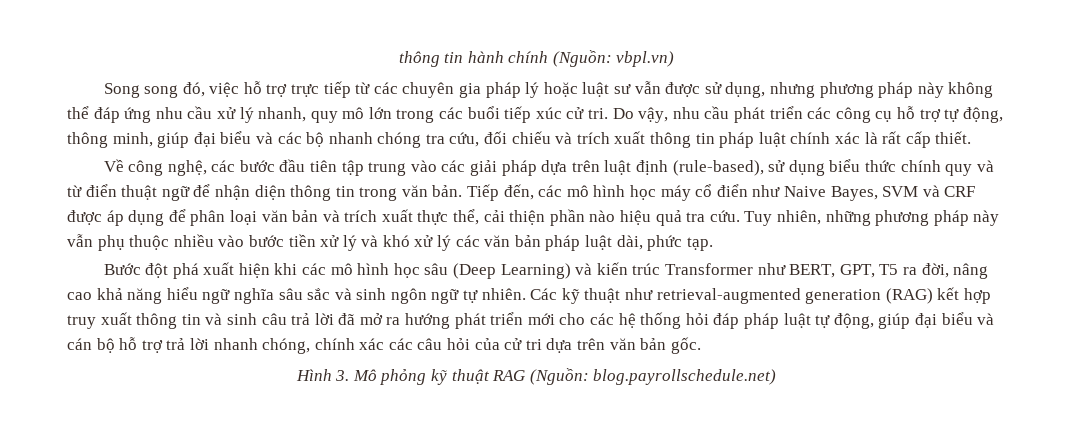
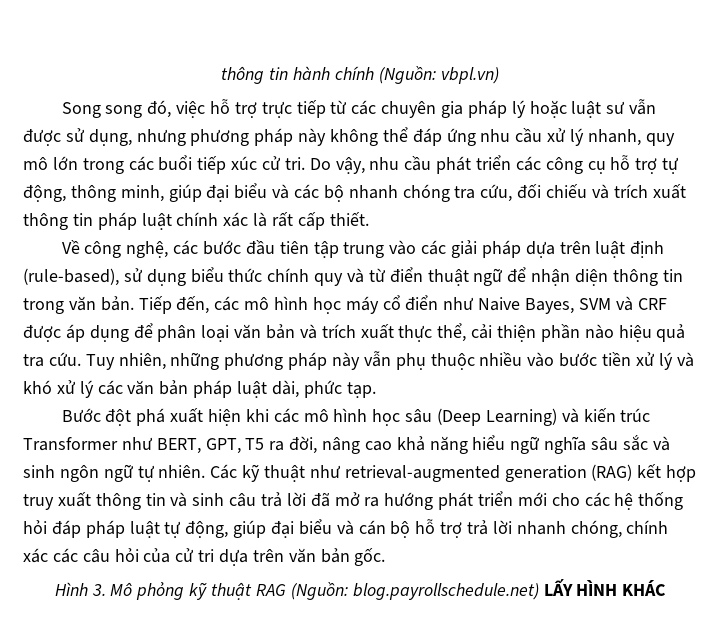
(777, 377) none -> [543,579,667,596] LẤY HÌNH KHÁC

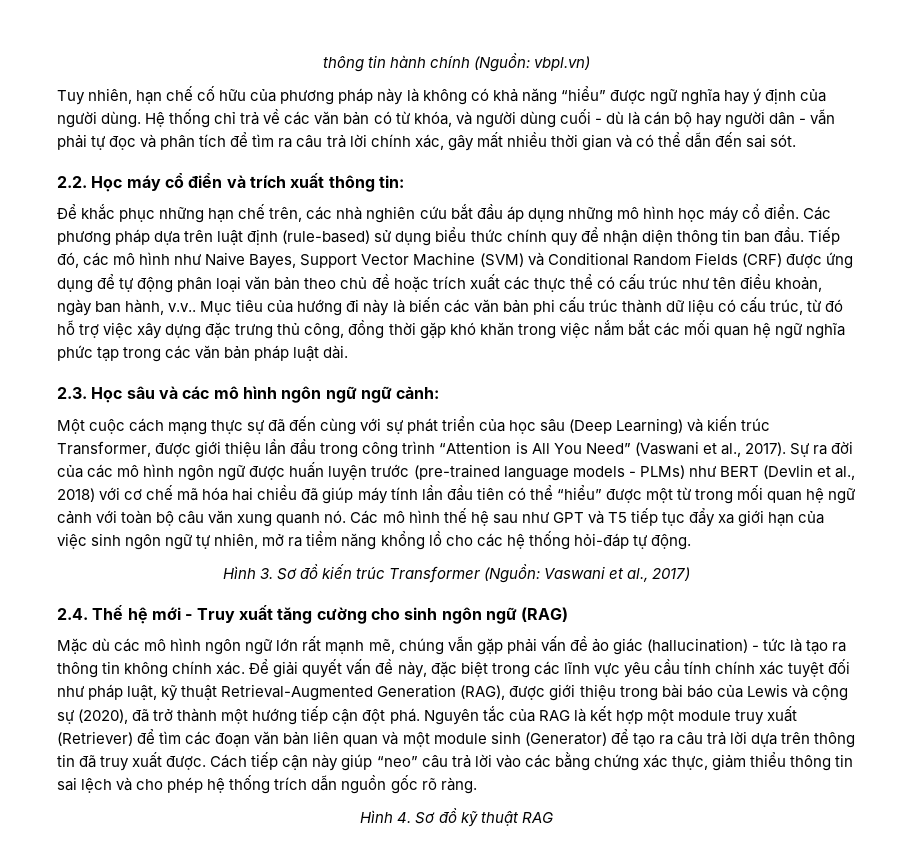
[61,99,657,118] [23,127,675,146] [23,155,680,174] [23,183,686,202] [23,212,369,230] [61,240,477,258] Song song đó, việc hỗ trợ trực tiếp từ các chuyên gia pháp lý hoặc luật sư vẫn được sử dụng, nhưng phương pháp này không thể đáp ứng nhu cầu xử lý nhanh, quy mô lớn trong các buổi tiếp xúc cử tri. Do vậy, nhu cầu phát triển các công cụ hỗ trợ tự động, thông minh, giúp đại biểu và các bộ nhanh chóng tra cứu, đối chiếu và trích xuất thông tin pháp luật chính xác là rất cấp thiết. // Về công nghệ, các bước đầu tiên tập trung vào các giải -> [57,86,827,105] [57,109,836,128] [57,132,797,151] [57,173,404,192] [57,204,832,223] [57,231,111,246] Tuy nhiên, hạn chế cố hữu của phương pháp này là không có khả năng “hiểu” được ngữ nghĩa hay ý định của người dùng. Hệ thống chỉ trả về các văn bản có từ khóa, và người dùng cuối - dù là cán bộ hay người dân - vẫn phải tự đọc và phân tích để tìm ra câu trả lời chính xác, gây mất nhiều thời gian và có thể dẫn đến sai sót. // 2.2. Học máy cổ điển và trích xuất thông tin: // Để khắc phục những hạn chế trên, các nhà nghiên cứu bắt đầu áp dụng những mô hình học máy cổ điển. Các phương
[23,268,119,286] (rule-based), -> [282,230,371,244] (rule-based)
[347,267,504,286] và từ điển thuật ngữ -> (578, 239) none
[23,295,667,314] [23,323,686,342] [23,351,694,370] [23,380,94,398] trong văn bản. Tiếp đến, các mô hình học máy cổ điển như Naive Bayes, SVM và CRF được áp dụng để phân loại văn bản và trích xuất thực thể, cải thiện phần nào hiệu quả tra cứu. Tuy nhiên, những phương pháp này vẫn phụ thuộc nhiều vào bước tiền xử lý và khó xử lý -> [743,227,840,245] [57,252,853,269] [57,274,823,293] [57,297,844,316] [57,320,846,339] [57,345,162,362] ban đầu. Tiếp đó, các mô hình như Naive Bayes, Support Vector Machine (SVM) và Conditional Random Fields (CRF) được ứng dụng để tự động phân loại văn bản theo chủ đề hoặc trích xuất các thực thể có cấu trúc như tên điều khoản, ngày ban hành, v.v.. Mục tiêu của hướng đi này là biến các văn bản phi cấu trúc thành dữ liệu có cấu trúc, từ đó hỗ trợ việc xây dựng đặc trưng thủ công, đồng thời gặp khó khăn trong việc nắm bắt các mối quan hệ ngữ nghĩa phức tạp trong
[271,380,376,398] [61,408,368,426] dài, phức tạp. // Bước đột phá xuất hiện khi các mô hình -> [323,345,349,359] [57,386,440,403] [57,416,505,435] dài. // 2.3. Học sâu và các mô hình ngôn ngữ ngữ cảnh: // Một cuộc cách mạng thực sự đã đến cùng với sự phát triển của
[23,435,670,454] [23,464,697,482] [23,491,684,510] [23,519,669,538] [23,548,386,566] [54,579,667,600] Transformer như BERT, GPT, T5 ra đời, nâng cao khả năng hiểu ngữ nghĩa sâu sắc và sinh ngôn ngữ tự nhiên. Các kỹ thuật như retrieval-augmented generation (RAG) kết hợp truy xuất thông tin và sinh câu trả lời đã mở ra hướng phát triển mới cho các hệ thống hỏi đáp pháp luật tự động, giúp đại biểu và cán bộ hỗ trợ trả lời nhanh chóng, chính xác các câu hỏi của cử tri dựa trên văn bản gốc. // Hình 3. Mô phỏng kỹ thuật RAG (Nguồn: blog.payrollschedule.net) LẤY HÌNH KHÁC -> [57,439,853,458] [57,462,855,481] [57,485,856,504] [57,508,825,527] [57,531,691,550] [222,564,691,583] [57,605,569,624] [57,636,847,655] [57,659,851,678] [57,684,848,701] [57,706,798,725] [57,729,856,748] [57,752,854,771] [57,775,477,794] [360,808,553,827] Transformer, được giới thiệu lần đầu trong công trình “Attention is All You Need” (Vaswani et al., 2017). Sự ra đời của các mô hình ngôn ngữ được huấn luyện trước (pre-trained language models - PLMs) như BERT (Devlin et al., 2018) với cơ chế mã hóa hai chiều đã giúp máy tính lần đầu tiên có thể “hiểu” được một từ trong mối quan hệ ngữ cảnh với toàn bộ câu văn xung quanh nó. Các mô hình thế hệ sau như GPT và T5 tiếp tục đẩy xa giới hạn của việc sinh ngôn ngữ tự nhiên, mở ra tiềm năng khổng lồ cho các hệ thống hỏi-đáp tự động. // Hình 3. Sơ đồ kiến trúc Transformer (Nguồn: Vaswani et al., 2017) // 2.4. Thế hệ mới - Truy xuất tăng cường cho sinh ngôn ngữ (RAG) // Mặc dù các mô hình ngôn ngữ lớn rất mạnh mẽ, chúng vẫn gặp phải vấn đề ảo giác (hallucination) - tức là tạo ra thông tin không chính xác. Để giải quyết vấn đề này, đặc biệt trong các lĩnh vực yêu cầu tính chính xác tuyệt đối như pháp luật, kỹ thuật Retrieval-Augmented Generation (RAG), được giới thiệu trong bài báo của Lewis và cộng sự (2020), đã trở thành một hướng tiếp cận đột phá. Nguyên tắc của RAG là kết hợp một module truy xuất (Retriever) để tìm các đoạn văn bản liên quan và một module sinh (Generator) để tạo ra câu trả lời dựa trên thông tin đã truy xuất được. Cách tiếp cận này giúp “neo” câu trả lời vào các bằng chứng xác thực, giảm thiểu thông tin sai lệch và cho phép hệ thống trích dẫn nguồn gốc rõ ràng. // Hình 4. Sơ đồ kỹ thuật RAG

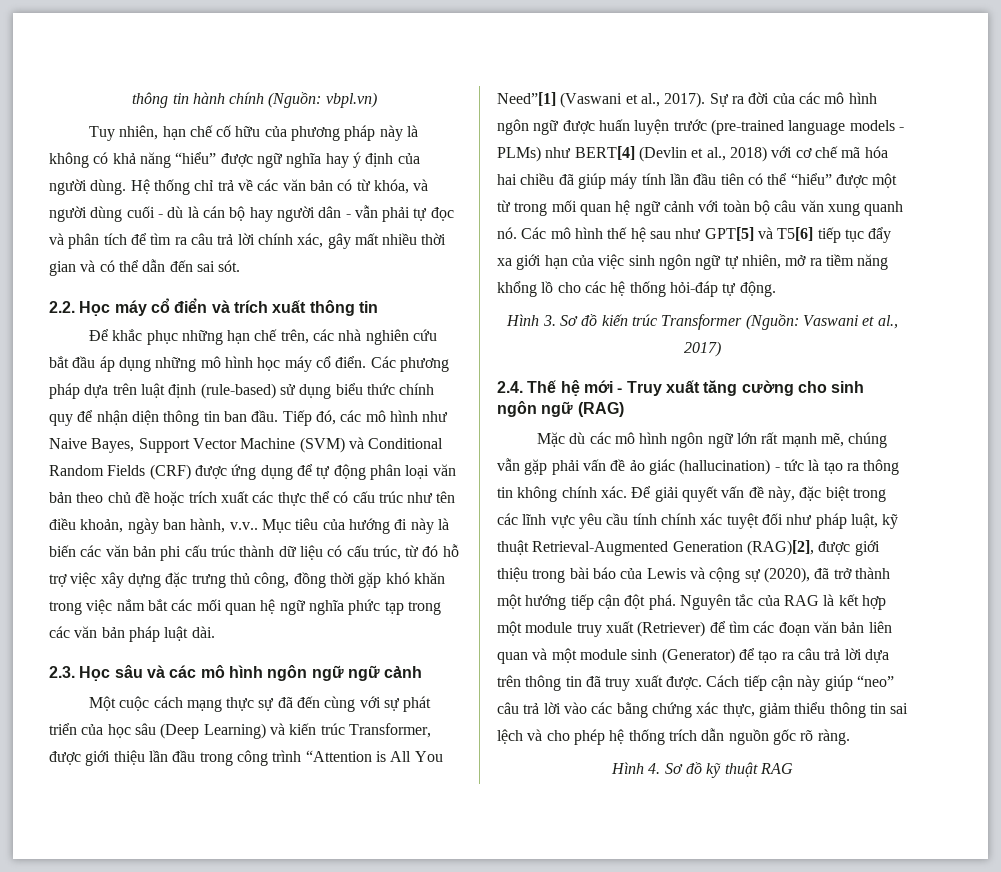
[378,175,404,188] tin: -> [358,301,378,313] tin
[396,386,440,399] cảnh: -> [384,666,423,678] cảnh
[585,443,631,454] Need” -> [497,92,556,106] Need”[1]
[719,466,759,477] BERT -> [574,146,635,160] BERT[4]
[552,510,627,524] GPT và T5 -> [704,227,814,241] GPT[5] và T5[6]
[460,685,506,700] (RAG), -> [746,540,814,556] (RAG)[2],

